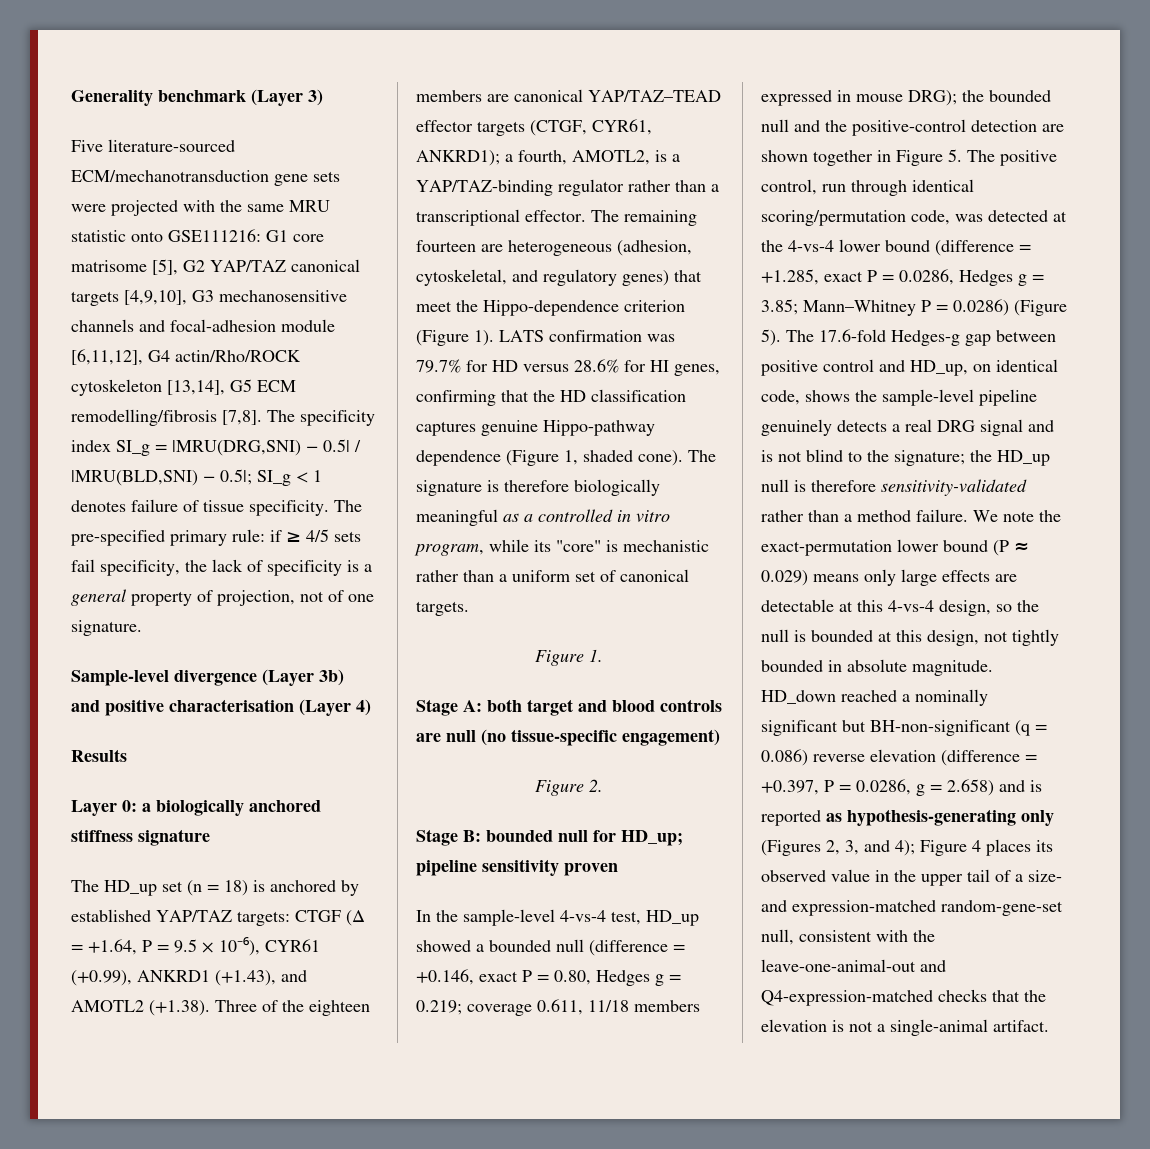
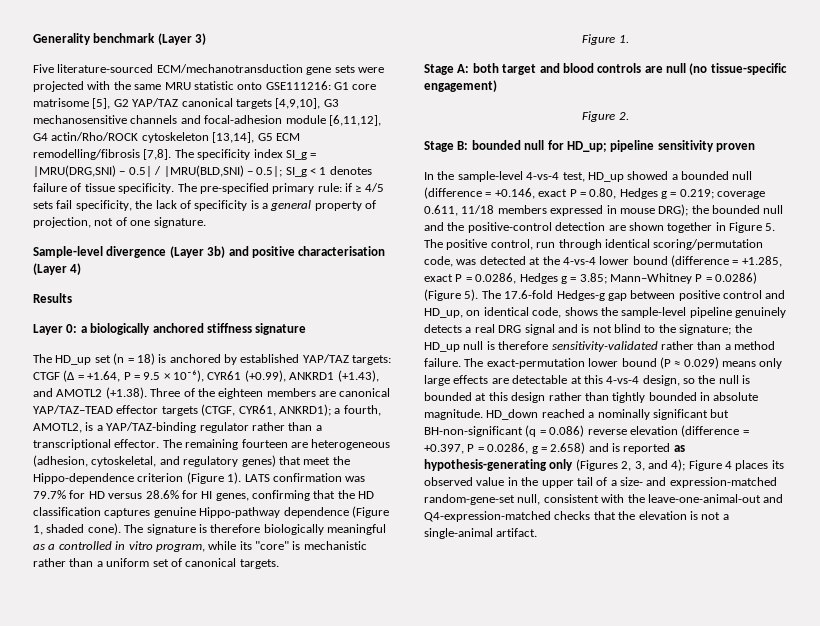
[973,510,1061,522] We note the -> [464,358,484,367] The
[927,630,1008,646] design, not -> [511,392,609,403] design rather than

